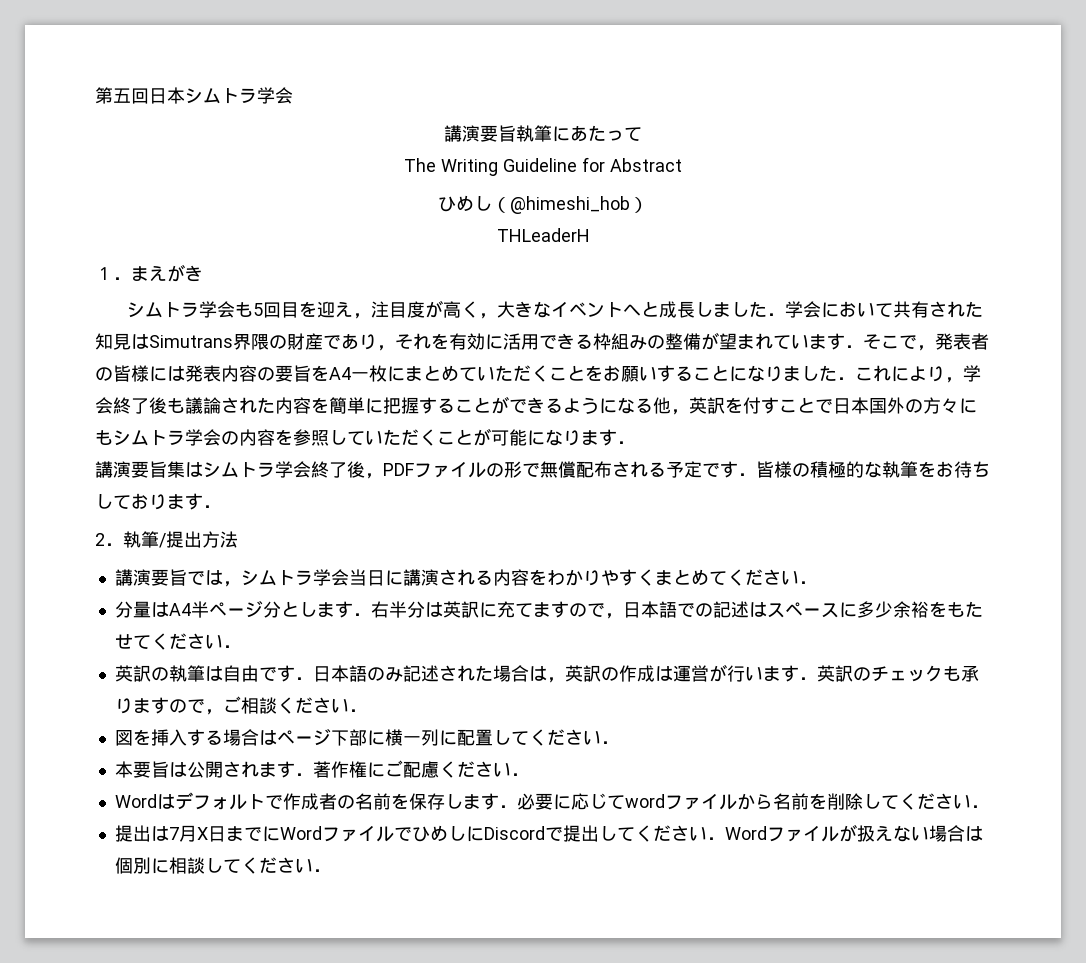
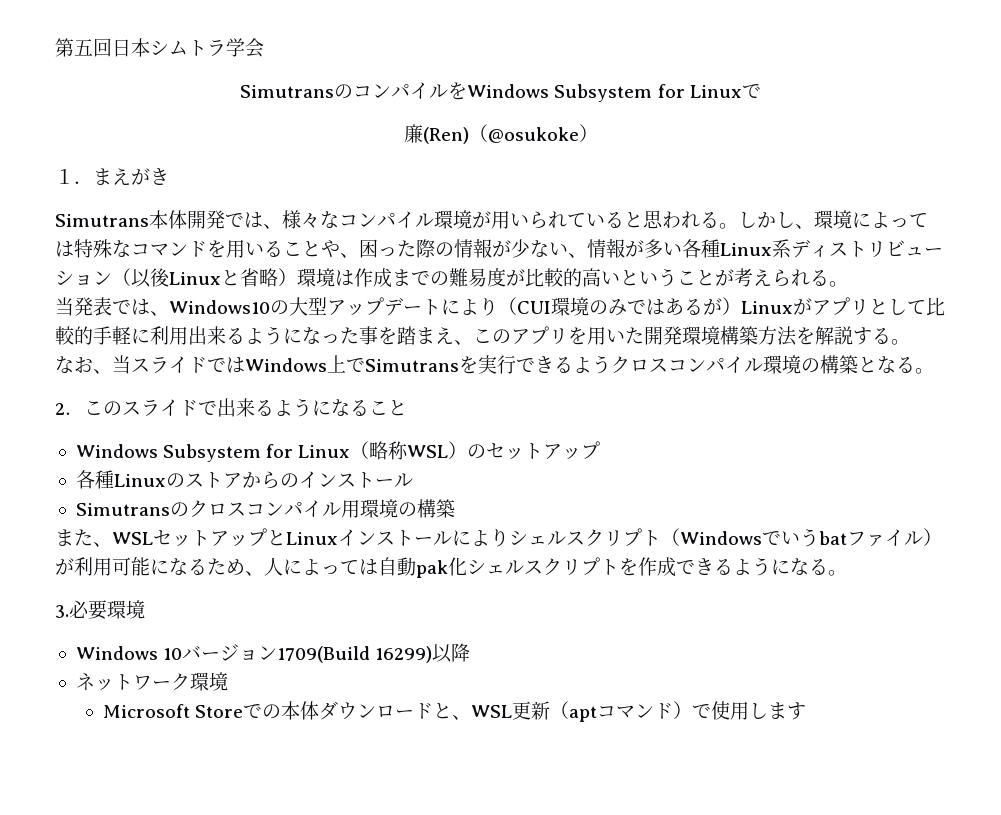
[444,125,642,142] [404,157,682,176] [438,195,648,214] [496,228,590,242] 講演要旨執筆にあたって // The Writing Guideline for Abstract // ひめし（@himeshi_hob） // THLeaderH -> [240,82,761,102] [403,124,598,144] SimutransのコンパイルをWindows Subsystem for Linuxで // 廉(Ren)（@osukoke）
[127,300,984,319] [95,332,989,351] [95,365,981,383] [95,396,977,415] [95,428,635,446] [95,461,990,479] [95,493,221,510] [95,531,238,548] [114,569,817,587] [114,601,983,619] [114,633,241,650] [114,664,979,683] [114,696,367,715] [114,729,619,746] [114,760,529,778] [114,792,989,810] [114,824,983,842] [114,857,331,874] シムトラ学会も5回目を迎え，注目度が高く，大きなイベントへと成長しました．学会において共有された知見はSimutrans界隈の財産であり，それを有効に活用できる枠組みの整備が望まれています．そこで，発表者の皆様には発表内容の要旨をA4一枚にまとめていただくことをお願いすることになりました．これにより，学会終了後も議論された内容を簡単に把握することができるようになる他，英訳を付すことで日本国外の方々にもシムトラ学会の内容を参照していただくことが可能になります． // 講演要旨集はシムトラ学会終了後，PDFファイルの形で無償配布される予定です．皆様の積極的な執筆をお待ちしております． // 2．執筆/提出方法 // 講演要旨では，シムトラ学会当日に講演される内容をわかりやすくまとめてください． // 分量はA4半ページ分とします．右半分は英訳に充てますので，日本語での記述はスペースに多少余裕をもたせてください． // 英訳の執筆は自由です．日本語のみ記述された場合は，英訳の作成は運営が行います．英訳のチェックも承りますので，ご相談ください． // 図を挿入する場合はページ下部に横一列に配置してください． // 本要旨は公開されます．著作権にご配慮ください． // Wordはデフォルトで作成者の名前を保存します．必要に応じてwordファイルから名前を削除してください． // 提出は7月X日までにWordファイルでひめしにDiscordで提出してください．Wordファイルが扱えない場合は個別に相談してください． -> [55,210,928,229] [55,238,943,258] [55,268,848,288] [55,297,945,316] [55,326,910,346] [55,355,934,374] [55,398,407,417] [75,441,601,462] [75,470,413,489] [75,499,455,518] [55,528,942,547] [55,557,847,578] [55,600,145,620] [75,643,471,663] [75,672,228,691] [102,701,806,722] Simutrans本体開発では、様々なコンパイル環境が用いられていると思われる。しかし、環境によっては特殊なコマンドを用いることや、困った際の情報が少ない、情報が多い各種Linux系ディストリビューション（以後Linuxと省略）環境は作成までの難易度が比較的高いということが考えられる。 // 当発表では、Windows10の大型アップデートにより（CUI環境のみではあるが）Linuxがアプリとして比較的手軽に利用出来るようになった事を踏まえ、このアプリを用いた開発環境構築方法を解説する。 // なお、当スライドではWindows上でSimutransを実行できるようクロスコンパイル環境の構築となる。 // 2．このスライドで出来るようになること // Windows Subsystem for Linux（略称WSL）のセットアップ // 各種Linuxのストアからのインストール // Simutransのクロスコンパイル用環境の構築 // また、WSLセットアップとLinuxインストールによりシェルスクリプト（Windowsでいうbatファイル）が利用可能になるため、人によっては自動pak化シェルスクリプトを作成できるようになる。 // 3.必要環境 // Windows 10バージョン1709(Build 16299)以降 // ネットワーク環境 // Microsoft Storeでの本体ダウンロードと、WSL更新（aptコマンド）で使用します

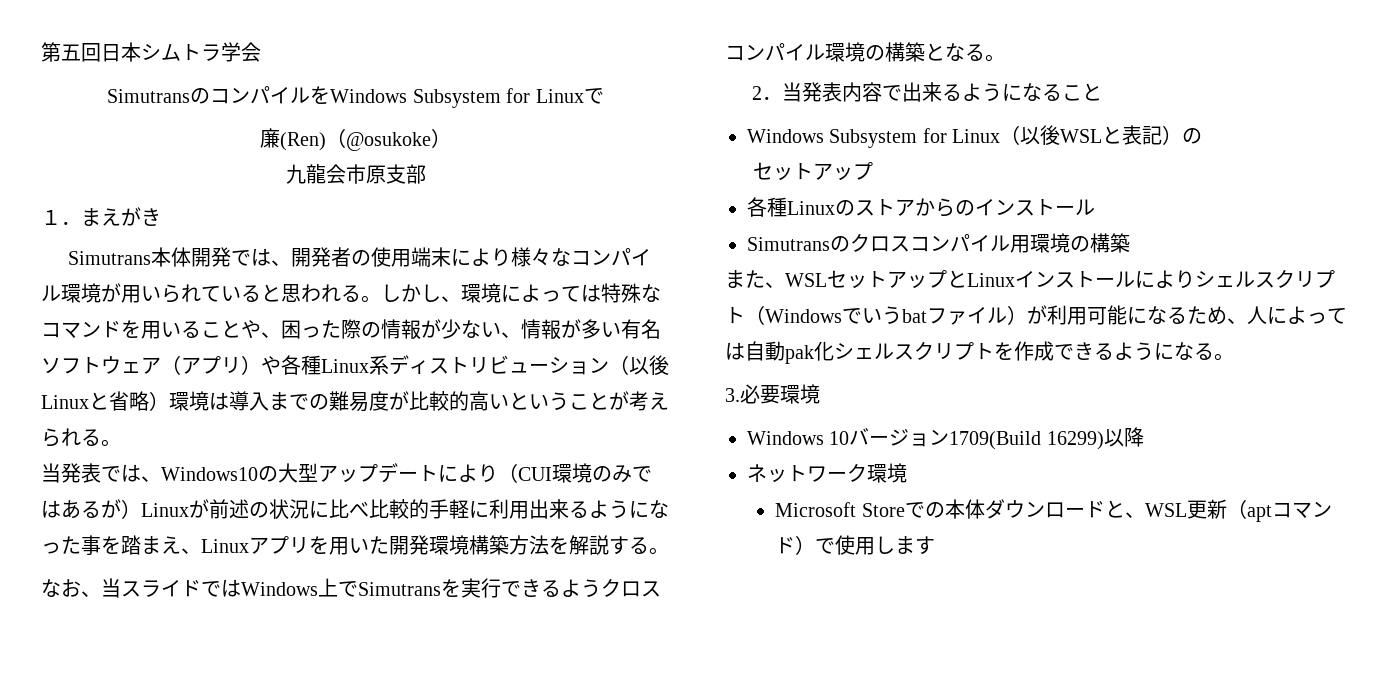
(598, 133) none -> [285,164,426,184] // 九龍会市原支部
(282, 226) none -> [290,247,511,267] 開発者の使用端末により
(682, 249) none -> [621,319,661,339] [41,355,281,375] 有名ソフトウェア（アプリ）や
[354,268,392,288] 作成 -> [229,391,269,411] 導入
[812,297,926,315] アプリとして -> [209,499,369,519] 前述の状況に比べ
[473,328,511,344] この -> [201,539,249,553] Linux
[84,399,198,416] このスライド -> [781,82,882,102] 当発表内容
[369,441,449,460] 略称WSL -> [1020,125,1163,145] 以後WSLと表記
(487, 451) none -> (1203, 136) //

